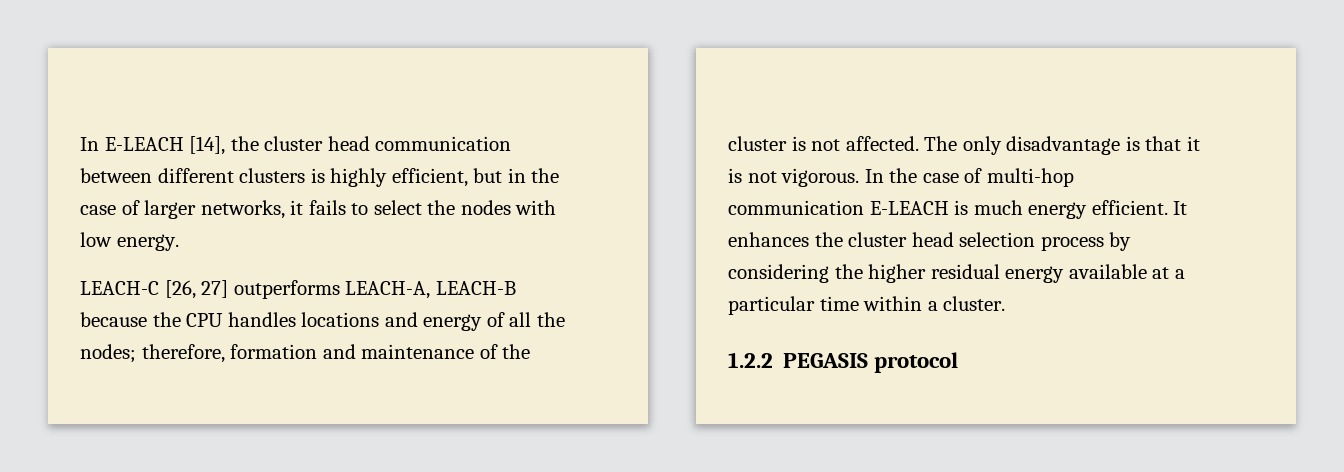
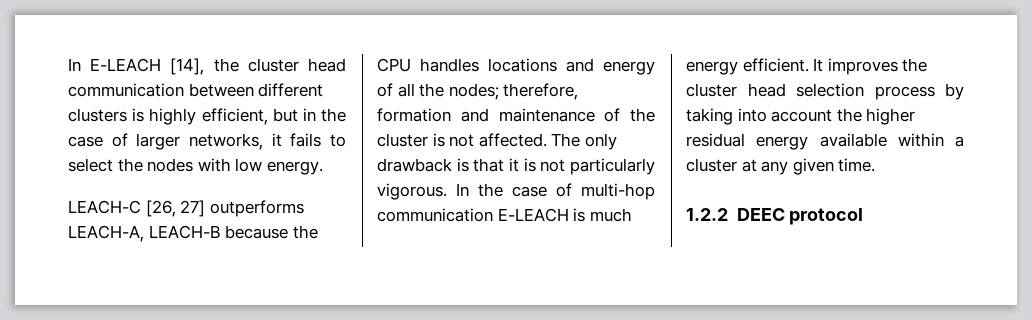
[1006,136,1121,155] disadvantage -> [377,158,452,172] drawback
(777, 177) none -> [570,158,655,175] particularly
[728,232,809,247] enhances -> [827,58,898,75] improves
[728,264,829,283] considering -> [686,108,833,125] taking into account
[1152,267,1185,279] [728,296,1006,315] at a particular time within a cluster. -> [897,133,964,147] [686,158,876,175] within a cluster at any given time.
[783,353,869,368] PEGASIS -> [736,208,785,221] DEEC

